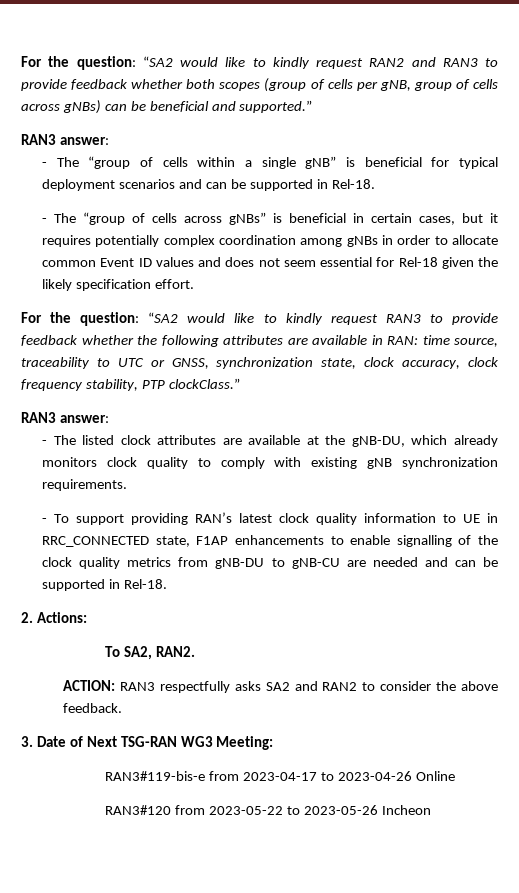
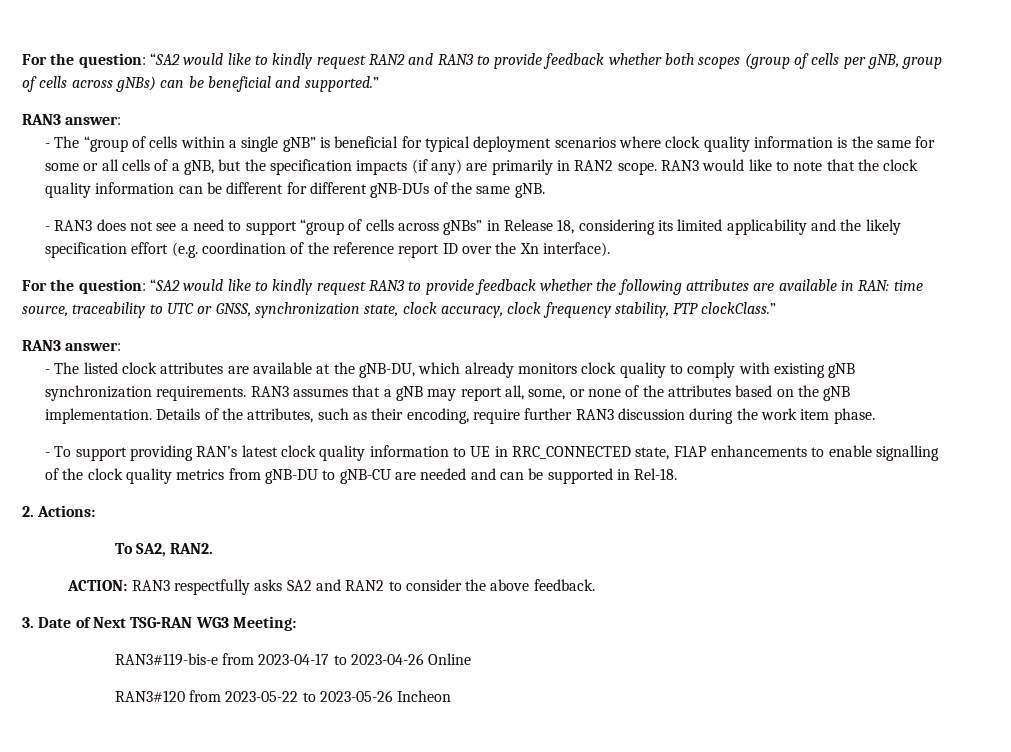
[178,179,375,191] [42,213,77,223] and can be supported in Rel-18. // - The -> [618,136,936,152] [45,159,919,175] [45,182,545,198] [45,219,297,235] where clock quality information is the same for some or all cells of a gNB, but the specification impacts (if any) are primarily in RAN2 scope. RAN3 would like to note that the clock quality information can be different for different gNB-DUs of the same gNB. // - RAN3 does not see a need to support
[273,213,498,225] [42,235,499,247] [42,257,499,269] [42,279,194,291] is beneficial in certain cases, but it requires potentially complex coordination among gNBs in order to allocate common Event ID values and does not seem essential for Rel-18 given the likely specification effort. -> [486,219,901,235] [45,242,610,258] in Release 18, considering its limited applicability and the likely specification effort (e.g. coordination of the reference report ID over the Xn interface).
(128, 485) none -> [250,385,851,401] [45,408,875,424] RAN3 assumes that a gNB may report all, some, or none of the attributes based on the gNB implementation. Details of the attributes, such as their encoding, require further RAN3 discussion during the work item phase.

